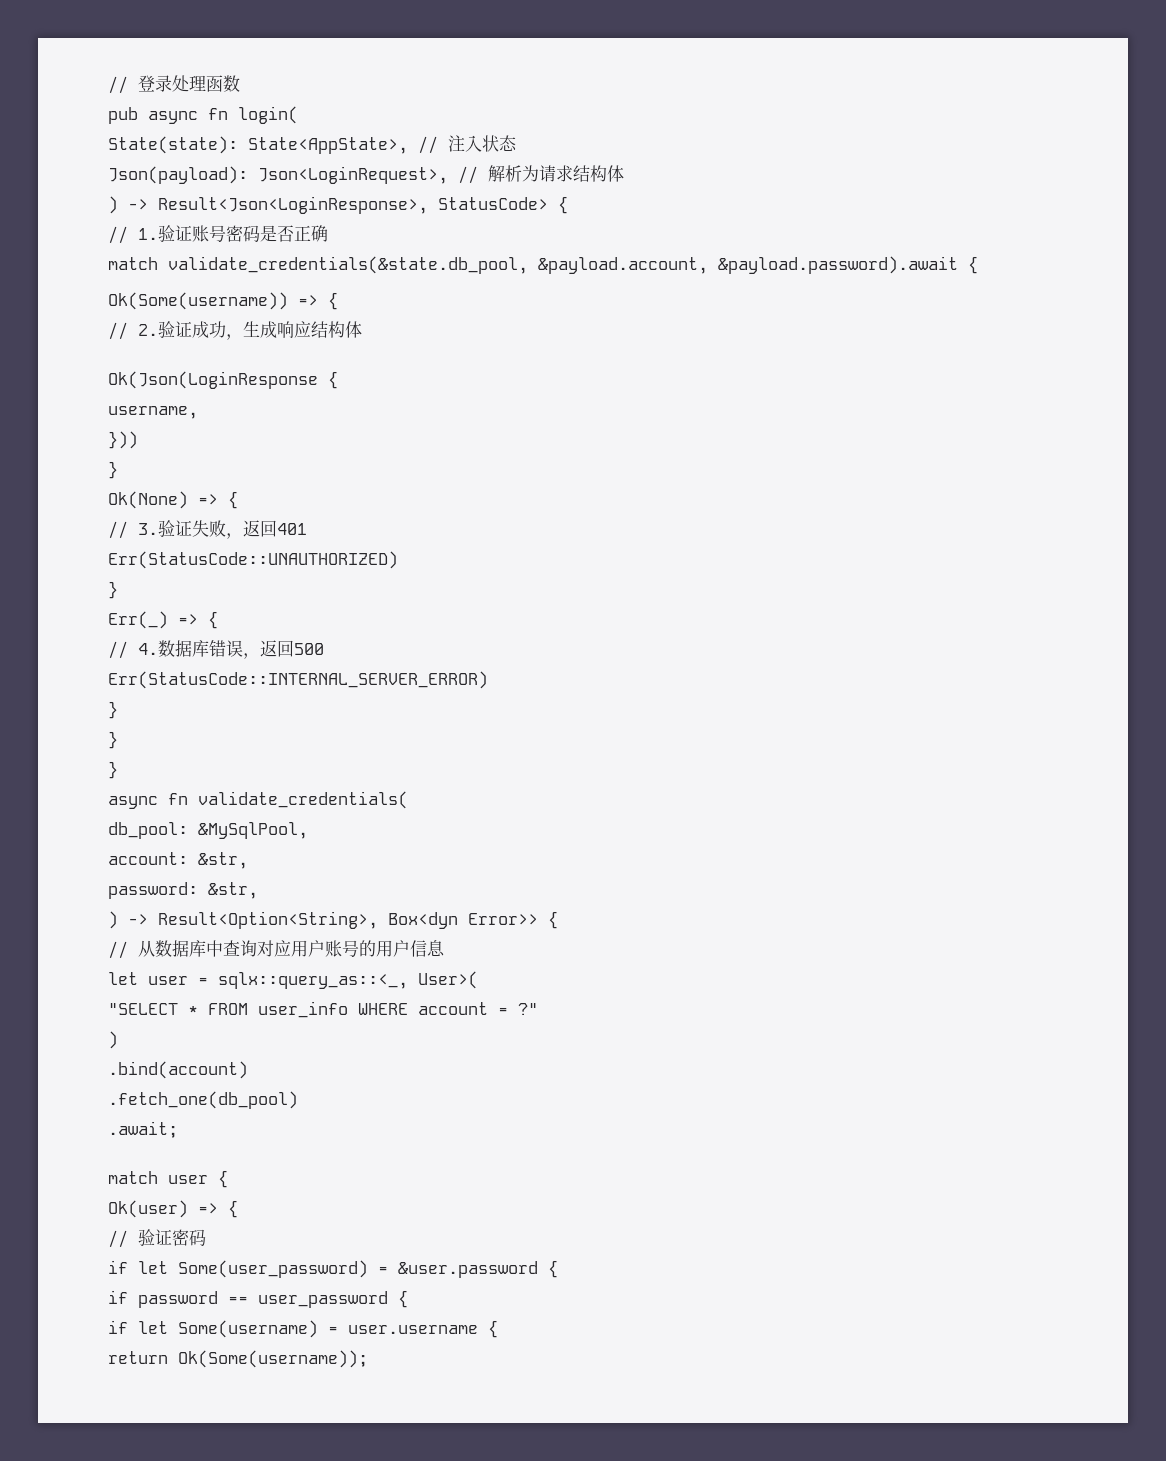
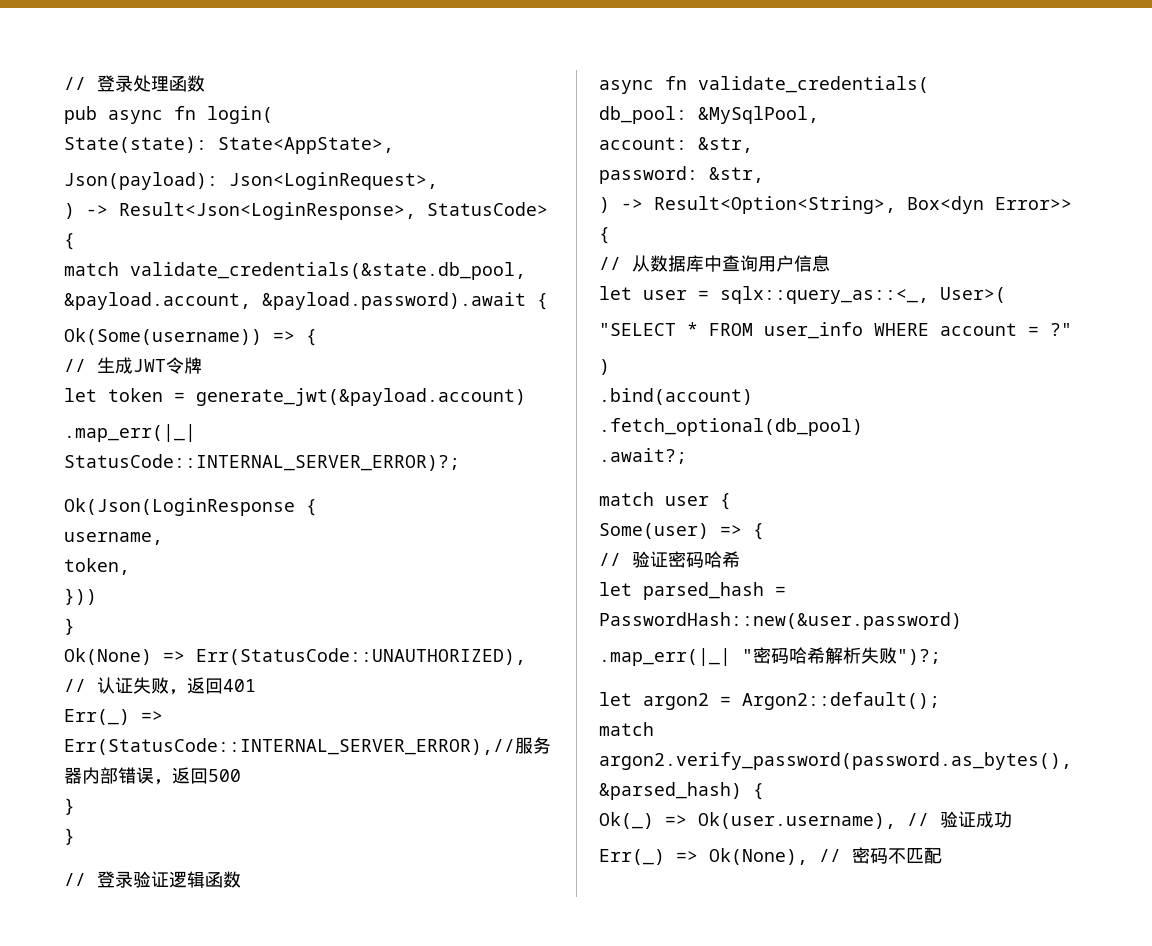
[418,135,517,154] // 注入状态 -> (394, 145) none
[458,165,624,184] // 解析为请求结构体 -> (438, 181) none
[108,225,328,244] // // 1.验证账号密码是否正确 -> (75, 241) none
[138,321,362,340] 2.验证成功，生成响应结构体 -> [97,357,202,374] [64,388,526,406] [64,424,196,442] [64,454,460,471] 生成JWT令牌 // let token = generate_jwt(&payload.account) // .map_err(|_| StatusCode::INTERNAL_SERVER_ERROR)?;
(198, 412) none -> [64,558,130,575] // token,
[228,491,238,509] [108,520,175,539] { // // 3.验 -> [196,648,526,665] [64,677,115,694] Err(StatusCode::UNAUTHORIZED), // 认
[108,551,398,569] [108,581,118,599] [108,611,218,629] [108,640,209,659] // Err(StatusCode::UNAUTHORIZED) // } // Err(_) => { // // 4.数据库 -> [64,709,163,725] [64,737,551,755] [64,767,118,784] // Err(_) => Err(StatusCode::INTERNAL_SERVER_ERROR),//服务器内部
[108,671,488,689] [108,701,118,719] [108,731,118,749] [108,761,118,779] // Err(StatusCode::INTERNAL_SERVER_ERROR) // } // } // } -> [64,798,75,815] [64,828,75,845] [64,871,241,888] // } // } // // 登录验证逻辑函数
[257,940,376,957] 对应用户账号的 -> (758, 263) none
[108,1091,298,1109] [108,1121,178,1138] .fetch_one(db_pool) // .await; -> [599,418,863,436] [599,448,687,464] .fetch_optional(db_pool) // .await?;
[108,1200,188,1218] Ok(user) -> [599,523,709,539] Some(user)
[108,1260,558,1278] [108,1290,408,1308] [108,1320,498,1338] [108,1350,368,1368] // if let Some(user_password) = &user.password { // if password == user_password { // if let Some(username) = user.username { // return Ok(Some(username)); -> [704,551,740,568] [599,582,786,600] [599,612,962,630] [599,647,941,666] [599,692,940,710] [599,722,654,736] [599,752,1072,770] [599,782,764,800] [599,811,1012,829] [599,847,942,865] 哈希 // let parsed_hash = PasswordHash::new(&user.password) // .map_err(|_| "密码哈希解析失败")?; // let argon2 = Argon2::default(); // match argon2.verify_password(password.as_bytes(), &parsed_hash) { // Ok(_) => Ok(user.username), // 验证成功 // Err(_) => Ok(None), // 密码不匹配

